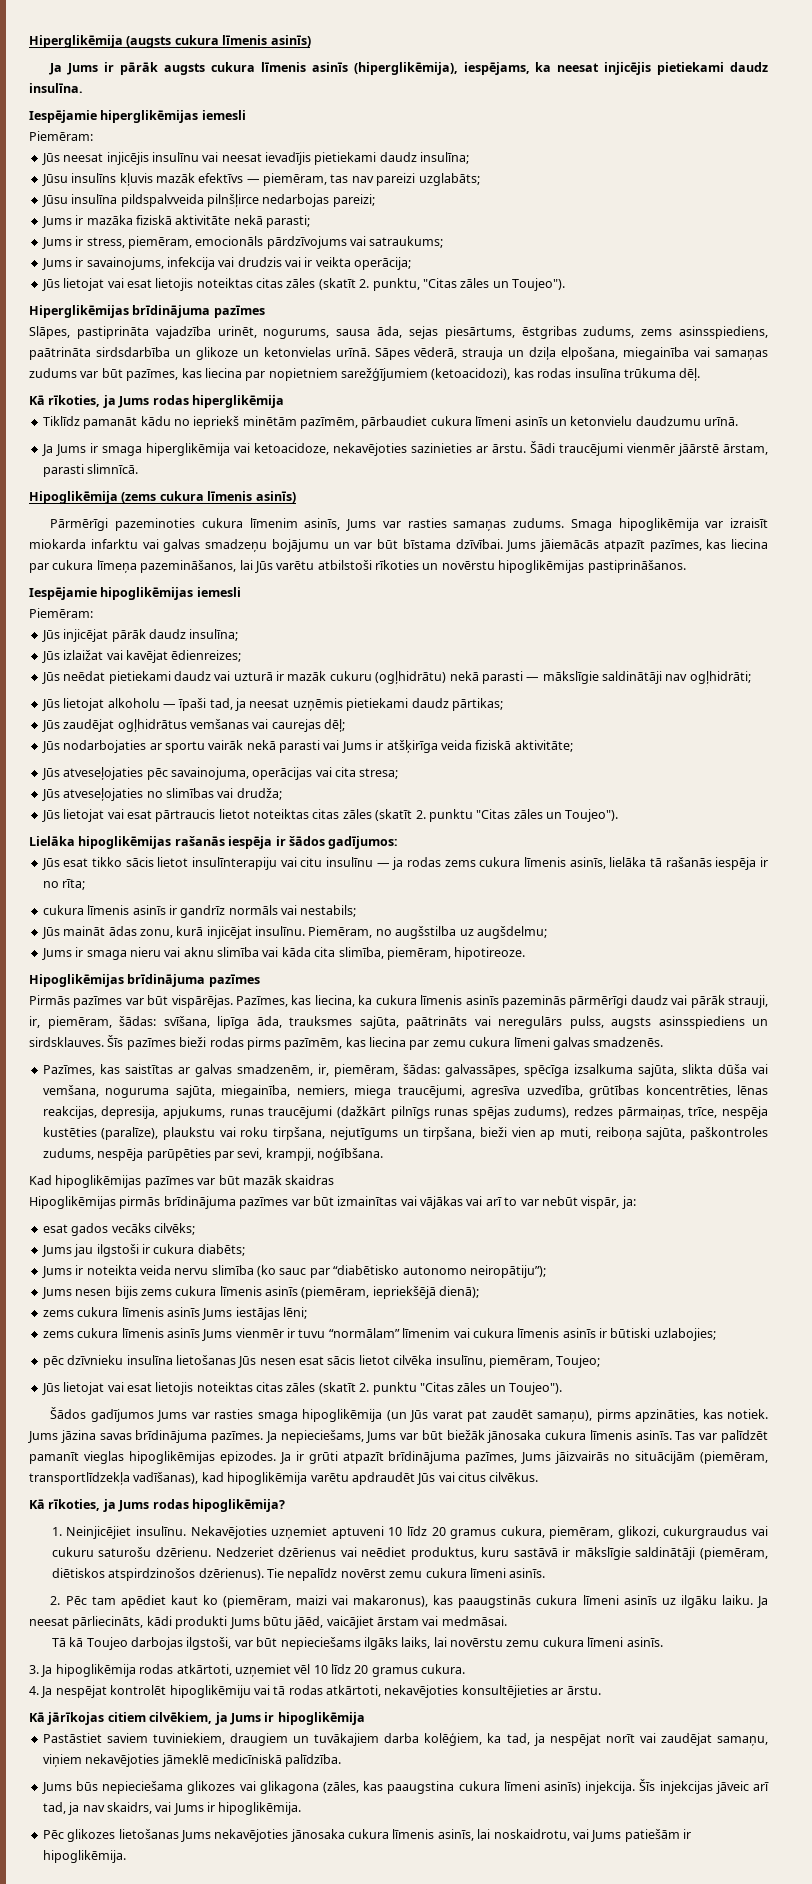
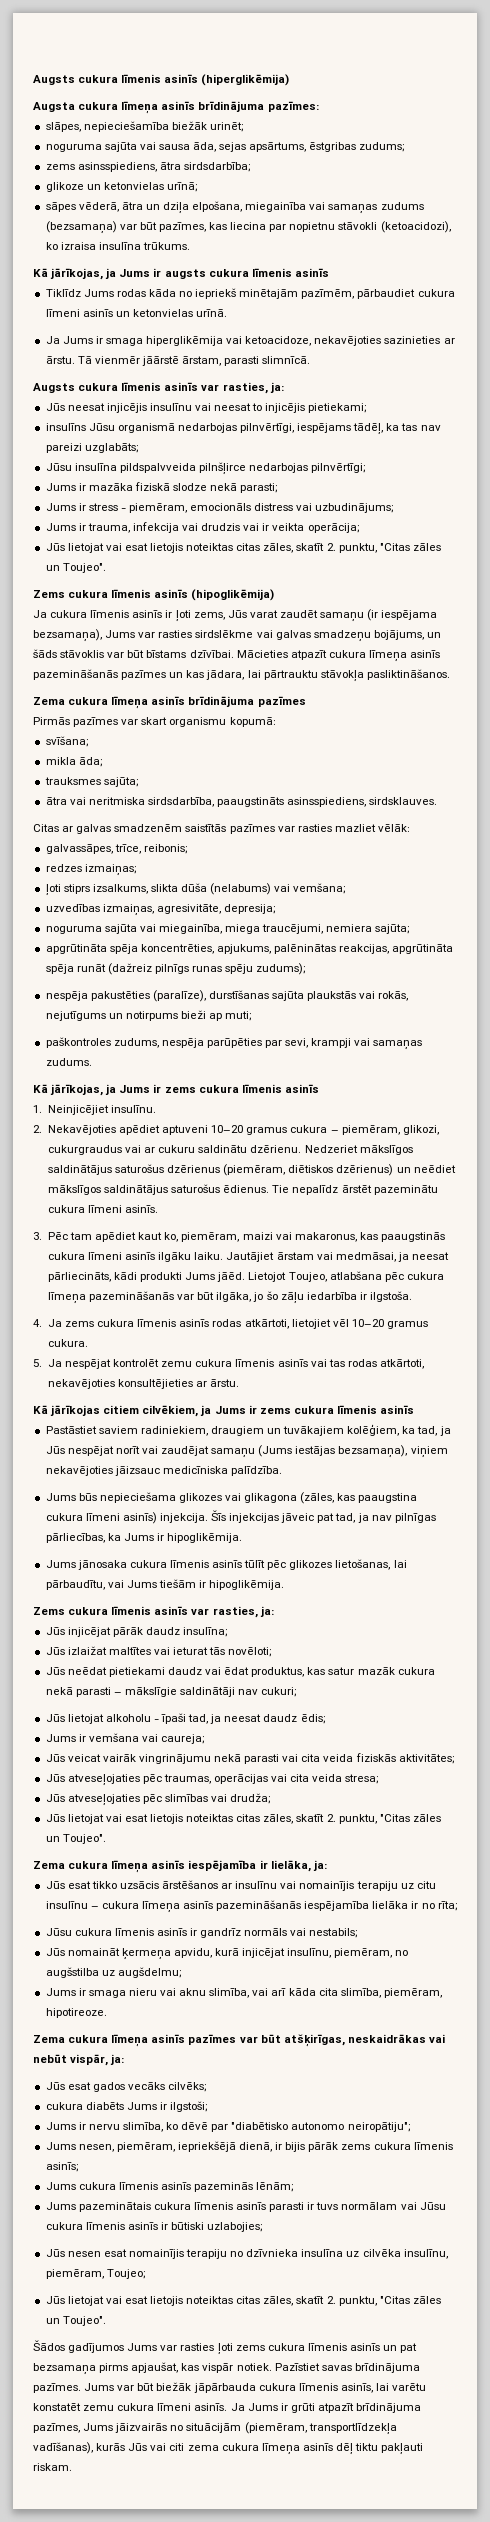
[29,35,311,48] [49,62,768,75] [29,83,83,93] [29,110,246,123] [29,131,93,141] Hiperglikēmija (augsts cukura līmenis asinīs) // Ja Jums ir pārāk augsts cukura līmenis asinīs (hiperglikēmija), iespējams, ka neesat injicējis pietiekami daudz insulīna. // Iespējamie hiperglikēmijas iemesli // Piemēram: -> [33,74,290,86] [33,101,319,114] [45,121,243,132] [45,142,405,152] [45,162,250,172] [45,182,197,192] [45,201,424,214] [45,221,451,234] [45,242,190,250] [33,268,329,280] [45,288,455,299] [45,309,228,317] [45,336,455,346] [45,356,311,366] [33,382,284,394] Augsts cukura līmenis asinīs (hiperglikēmija) // Augsta cukura līmeņa asinīs brīdinājuma pazīmes: // slāpes, nepieciešamība biežāk urinēt; // noguruma sajūta vai sausa āda, sejas apsārtums, ēstgribas zudums; // zems asinsspiediens, ātra sirdsdarbība; // glikoze un ketonvielas urīnā; // sāpes vēderā, ātra un dziļa elpošana, miegainība vai samaņas zudums (bezsamaņa) var būt pazīmes, kas liecina par nopietnu stāvokli (ketoacidozi), ko izraisa insulīna trūkums. // Kā jārīkojas, ja Jums ir augsts cukura līmenis asinīs // Tiklīdz Jums rodas kāda no iepriekš minētajām pazīmēm, pārbaudiet cukura līmeni asinīs un ketonvielas urīnā. // Ja Jums ir smaga hiperglikēmija vai ketoacidoze, nekavējoties sazinieties ar ārstu. Tā vienmēr jāārstē ārstam, parasti slimnīcā. // Augsts cukura līmenis asinīs var rasties, ja:
[265,152,470,165] [41,173,327,186] ievadījis pietiekami daudz insulīna; // Jūsu insulīns kļuvis mazāk efektīvs — piemēram, -> [252,403,367,413] [45,423,400,435] to injicējis pietiekami; // insulīns Jūsu organismā nedarbojas pilnvērtīgi, iespējams tādēļ, ka
[332,194,375,207] pareizi; -> [311,463,366,473] pilnvērtīgi;
[175,215,231,225] aktivitāte -> [173,483,208,491] slodze
[86,236,444,249] [41,257,164,270] stress, piemēram, emocionāls pārdzīvojums vai satraukums; // Jums ir savainojums, -> [88,503,394,513] [45,523,130,533] stress - piemēram, emocionāls distress vai uzbudinājums; // Jums ir trauma,
[286,278,565,291] [29,305,265,318] [29,326,769,339] [29,347,768,360] [29,368,701,381] [29,395,284,408] [42,416,738,429] [41,441,768,456] [42,464,139,477] [29,491,296,504] [50,518,769,531] [29,539,768,552] [29,560,686,573] [29,587,241,600] [29,608,93,618] [41,629,239,642] [41,650,242,663] [41,671,751,684] [41,698,503,711] [41,719,345,732] [41,740,573,753] [41,767,399,780] [41,788,282,801] [41,809,619,822] [29,836,399,849] [41,857,769,870] [42,879,86,890] [42,905,357,918] [41,926,547,939] [41,947,526,960] [29,974,124,987] zāles (skatīt 2. punktu, "Citas zāles un Toujeo"). // Hiperglikēmijas brīdinājuma pazīmes // Slāpes, pastiprināta vajadzība urinēt, nogurums, sausa āda, sejas piesārtums, ēstgribas zudums, zems asinsspiediens, paātrināta sirdsdarbība un glikoze un ketonvielas urīnā. Sāpes vēderā, strauja un dziļa elpošana, miegainība vai samaņas zudums var būt pazīmes, kas liecina par nopietniem sarežģījumiem (ketoacidozi), kas rodas insulīna trūkuma dēļ. // Kā rīkoties, ja Jums rodas hiperglikēmija // Tiklīdz pamanāt kādu no iepriekš minētām pazīmēm, pārbaudiet cukura līmeni asinīs un ketonvielu daudzumu urīnā. // Ja Jums ir smaga hiperglikēmija vai ketoacidoze, nekavējoties sazinieties ar ārstu. Šādi traucējumi vienmēr jāārstē ārstam, parasti slimnīcā. // Hipoglikēmija (zems cukura līmenis asinīs) // Pārmērīgi pazeminoties cukura līmenim asinīs, Jums var rasties samaņas zudums. Smaga hipoglikēmija var izraisīt miokarda infarktu vai galvas smadzeņu bojājumu un var būt bīstama dzīvībai. Jums jāiemācās atpazīt pazīmes, kas liecina par cukura līmeņa pazemināšanos, lai Jūs varētu atbilstoši rīkoties un novērstu hipoglikēmijas pastiprināšanos. // Iespējamie hipoglikēmijas iemesli // Piemēram: // Jūs injicējat pārāk daudz insulīna; // Jūs izlaižat vai kavējat ēdienreizes; // Jūs neēdat pietiekami daudz vai uzturā ir mazāk cukuru (ogļhidrātu) nekā parasti — mākslīgie saldinātāji nav ogļhidrāti; // Jūs lietojat alkoholu — īpaši tad, ja neesat uzņēmis pietiekami daudz pārtikas; // Jūs zaudējat ogļhidrātus vemšanas vai caurejas dēļ; // Jūs nodarbojaties ar sportu vairāk nekā parasti vai Jums ir atšķirīga veida fiziskā aktivitāte; // Jūs atveseļojaties pēc savainojuma, operācijas vai cita stresa; // Jūs atveseļojaties no slimības vai drudža; // Jūs lietojat vai esat pārtraucis lietot noteiktas citas zāles (skatīt 2. punktu "Citas zāles un Toujeo"). // Lielāka hipoglikēmijas rašanās iespēja ir šādos gadījumos: // Jūs esat tikko sācis lietot insulīnterapiju vai citu insulīnu — ja rodas zems cukura līmenis asinīs, lielāka tā rašanās iespēja ir no rīta; // cukura līmenis asinīs ir gandrīz normāls vai nestabils; // Jūs maināt ādas zonu, kurā injicējat insulīnu. Piemēram, no augšstilba uz augšdelmu; // Jums ir smaga nieru vai aknu slimība vai kāda cita slimība, piemēram, hipotireoze. // Hipoglikēmijas -> [263,543,441,553] [45,563,106,573] [33,589,275,601] [33,609,438,622] [33,629,441,642] [33,649,441,662] [33,669,450,682] [33,696,186,709] zāles, skatīt 2. punktu, "Citas zāles un Toujeo". // Zems cukura līmenis asinīs (hipoglikēmija) // Ja cukura līmenis asinīs ir ļoti zems, Jūs varat zaudēt samaņu (ir iespējama bezsamaņa), Jums var rasties sirdslēkme vai galvas smadzeņu bojājums, un šāds stāvoklis var būt bīstams dzīvībai. Mācieties atpazīt cukura līmeņa asinīs pazemināšanās pazīmes un kas jādara, lai pārtrauktu stāvokļa pasliktināšanos. // Zema cukura līmeņa asinīs
[147,995,768,1008] [29,1016,768,1029] [29,1035,664,1050] [42,1064,768,1077] [42,1085,769,1098] [42,1106,768,1119] [42,1127,686,1140] būt vispārējas. Pazīmes, kas liecina, ka cukura līmenis asinīs pazeminās pārmērīgi daudz vai pārāk strauji, ir, piemēram, šādas: svīšana, lipīga āda, trauksmes sajūta, paātrināts vai neregulārs pulss, augsts asinsspiediens un sirdsklauves. Šīs pazīmes bieži rodas pirms pazīmēm, kas liecina par zemu cukura līmeni galvas smadzenēs. // Pazīmes, kas saistītas ar galvas smadzenēm, ir, piemēram, šādas: galvassāpes, spēcīga izsalkuma sajūta, slikta dūša vai vemšana, noguruma sajūta, miegainība, nemiers, miega traucējumi, agresīva uzvedība, grūtības koncentrēties, lēnas reakcijas, depresija, apjukums, runas traucējumi (dažkārt pilnīgs runas spējas zudums), redzes pārmaiņas, trīce, nespēja kustēties (paralīze), plaukstu vai roku tirpšana, nejutīgums un tirpšana, bieži vien ap muti, reiboņa sajūta, -> [141,717,276,727] [45,736,88,747] [45,757,102,767] [44,777,138,787] [45,797,438,807] [33,824,410,834] [45,844,187,854] [45,864,136,876] [45,883,346,896] [45,904,275,916] [45,924,410,934] [45,944,454,954] [45,963,306,975] [45,990,409,1002] [45,1010,252,1021] skart organismu kopumā: // svīšana; // mikla āda; // trauksmes sajūta; // ātra vai neritmiska sirdsdarbība, paaugstināts asinsspiediens, sirdsklauves. // Citas ar galvas smadzenēm saistītās pazīmes var rasties mazliet vēlāk: // galvassāpes, trīce, reibonis; // redzes izmaiņas; // ļoti stiprs izsalkums, slikta dūša (nelabums) vai vemšana; // uzvedības izmaiņas, agresivitāte, depresija; // noguruma sajūta vai miegainība, miega traucējumi, nemiera sajūta; // apgrūtināta spēja koncentrēties, apjukums, palēninātas reakcijas, apgrūtināta spēja runāt (dažreiz pilnīgs runas spēju zudums); // nespēja pakustēties (paralīze), durstīšanas sajūta plaukstās vai rokās, nejutīgums un notirpums bieži ap muti; //
[265,1148,383,1161] [29,1175,335,1188] [29,1196,636,1209] [42,1223,195,1236] [41,1244,245,1257] [41,1265,546,1278] [41,1286,480,1299] [42,1307,307,1320] [42,1328,716,1341] [42,1355,601,1368] [41,1382,562,1395] [50,1407,769,1422] [28,1430,768,1443] [29,1451,769,1464] [29,1472,539,1485] [29,1499,285,1512] [51,1526,768,1539] [51,1547,769,1560] [51,1568,546,1581] [50,1596,61,1605] krampji, noģībšana. // Kad hipoglikēmijas pazīmes var būt mazāk skaidras // Hipoglikēmijas pirmās brīdinājuma pazīmes var būt izmainītas vai vājākas vai arī to var nebūt vispār, ja: // esat gados vecāks cilvēks; // Jums jau ilgstoši ir cukura diabēts; // Jums ir noteikta veida nervu slimība (ko sauc par “diabētisko autonomo neiropātiju”); // Jums nesen bijis zems cukura līmenis asinīs (piemēram, iepriekšējā dienā); // zems cukura līmenis asinīs Jums iestājas lēni; // zems cukura līmenis asinīs Jums vienmēr ir tuvu “normālam” līmenim vai cukura līmenis asinīs ir būtiski uzlabojies; // pēc dzīvnieku insulīna lietošanas Jūs nesen esat sācis lietot cilvēka insulīnu, piemēram, Toujeo; // Jūs lietojat vai esat lietojis noteiktas citas zāles (skatīt 2. punktu "Citas zāles un Toujeo"). // Šādos gadījumos Jums var rasties smaga hipoglikēmija (un Jūs varat pat zaudēt samaņu), pirms apzināties, kas notiek. Jums jāzina savas brīdinājuma pazīmes. Ja nepieciešams, Jums var būt biežāk jānosaka cukura līmenis asinīs. Tas var palīdzēt pamanīt vieglas hipoglikēmijas epizodes. Ja ir grūti atpazīt brīdinājuma pazīmes, Jums jāizvairās no situācijām (piemēram, transportlīdzekļa vadīšanas), kad hipoglikēmija varētu apdraudēt Jūs vai citus cilvēkus. // Kā rīkoties, ja Jums rodas hipoglikēmija? // 1. Neinjicējiet insulīnu. Nekavējoties uzņemiet aptuveni 10 līdz 20 gramus cukura, piemēram, glikozi, cukurgraudus vai cukuru saturošu dzērienu. Nedzeriet dzērienus vai neēdiet produktus, kuru sastāvā ir mākslīgie saldinātāji (piemēram, diētiskos atspirdzinošos dzērienus). Tie nepalīdz novērst zemu cukura līmeni asinīs. // 2. -> [311,1038,423,1050] [45,1058,92,1066] [33,1084,319,1096] [33,1105,157,1115] [33,1125,439,1135] [47,1145,413,1155] [47,1164,456,1176] [47,1184,438,1195] [47,1205,159,1213] [33,1232,42,1240] krampji vai samaņas zudums. // Kā jārīkojas, ja Jums ir zems cukura līmenis asinīs // 1. Neinjicējiet insulīnu. // 2. Nekavējoties apēdiet aptuveni 10–20 gramus cukura – piemēram, glikozi, cukurgraudus vai ar cukuru saldinātu dzērienu. Nedzeriet mākslīgos saldinātājus saturošus dzērienus (piemēram, diētiskos dzērienus) un neēdiet mākslīgos saldinātājus saturošus ēdienus. Tie nepalīdz ārstēt pazeminātu cukura līmeni asinīs. // 3.
[202,1595,291,1608] ko (piemēram, -> [164,1232,240,1242] ko, piemēram,
[353,1595,429,1607] makaronus), -> [294,1232,357,1242] makaronus,
[661,1598,676,1605] uz -> (156, 1256) none
[757,1596,769,1608] Ja -> [226,1252,409,1262] Jautājiet ārstam vai medmāsai, ja
[262,1616,507,1629] [51,1637,663,1650] [29,1664,369,1677] būtu jāēd, vaicājiet ārstam vai medmāsai. // Tā kā Toujeo darbojas ilgstoši, var būt nepieciešams ilgāks laiks, lai novērstu zemu cukura līmeni asinīs. // 3. Ja hipoglikēmija rodas atkārtoti, uzņemiet vēl 10 līdz 20 -> [217,1271,444,1282] [47,1291,413,1304] [33,1319,384,1329] jāēd. Lietojot Toujeo, atlabšana pēc cukura līmeņa pazemināšanās var būt ilgāka, jo šo zāļu iedarbība ir ilgstoša. // 4. Ja zems cukura līmenis asinīs rodas atkārtoti, lietojiet vēl 10–20
[29,1686,39,1695] 4. -> [33,1359,42,1367] 5.
[169,1685,286,1698] hipoglikēmiju vai tā -> [161,1359,345,1367] zemu cukura līmenis asinīs vai tas
[277,1712,365,1725] hipoglikēmija -> [259,1405,415,1414] zems cukura līmenis asinīs
[152,1733,225,1745] tuviniekiem, -> [140,1426,208,1436] radiniekiem,
[384,1733,420,1743] darba -> (345, 1431) none
(545, 1739) none -> [45,1446,65,1454] Jūs
[717,1736,769,1746] [42,1754,282,1767] samaņu, viņiem nekavējoties jāmeklē medicīniskā -> [211,1445,448,1458] [45,1466,228,1476] samaņu (Jums iestājas bezsamaņa), viņiem nekavējoties jāizsauc medicīniska
[753,1782,769,1791] arī -> [317,1513,335,1523] pat
[106,1802,172,1814] skaidrs, vai -> [394,1513,436,1523] [45,1533,121,1543] pilnīgas pārliecības, ka
[42,1829,691,1842] [42,1850,126,1863] Pēc glikozes lietošanas Jums nekavējoties jānosaka cukura līmenis asinīs, lai noskaidrotu, vai Jums patiešām ir hipoglikēmija. -> [45,1559,407,1570] [45,1579,285,1590] [33,1606,274,1618] [45,1627,228,1637] [45,1646,272,1657] [45,1667,435,1677] [45,1687,297,1697] [45,1713,325,1724] [45,1733,205,1744] [45,1753,454,1764] [45,1774,379,1786] [45,1793,271,1806] [45,1814,441,1824] [45,1834,106,1844] [33,1860,327,1873] [45,1880,436,1891] [45,1900,457,1913] [45,1928,358,1938] [45,1948,409,1960] [45,1967,181,1978] [45,1988,442,1998] [45,2008,107,2018] [33,2034,445,2047] [33,2054,125,2066] [45,2082,207,2092] [45,2101,208,2112] [45,2122,410,2132] [45,2141,453,2152] [45,2162,78,2172] [45,2182,294,2192] [45,2202,446,2212] [45,2222,263,2232] [45,2249,448,2259] [45,2269,145,2279] [45,2296,441,2306] [45,2316,106,2326] [33,2340,418,2355] [33,2362,420,2375] [33,2382,427,2393] [33,2403,422,2413] [33,2422,397,2435] [33,2442,424,2455] [33,2463,72,2471] Jums jānosaka cukura līmenis asinīs tūlīt pēc glikozes lietošanas, lai pārbaudītu, vai Jums tiešām ir hipoglikēmija. // Zems cukura līmenis asinīs var rasties, ja: // Jūs injicējat pārāk daudz insulīna; // Jūs izlaižat maltītes vai ieturat tās novēloti; // Jūs neēdat pietiekami daudz vai ēdat produktus, kas satur mazāk cukura nekā parasti – mākslīgie saldinātāji nav cukuri; // Jūs lietojat alkoholu - īpaši tad, ja neesat daudz ēdis; // Jums ir vemšana vai caureja; // Jūs veicat vairāk vingrinājumu nekā parasti vai cita veida fiziskās aktivitātes; // Jūs atveseļojaties pēc traumas, operācijas vai cita veida stresa; // Jūs atveseļojaties pēc slimības vai drudža; // Jūs lietojat vai esat lietojis noteiktas citas zāles, skatīt 2. punktu, "Citas zāles un Toujeo". // Zema cukura līmeņa asinīs iespējamība ir lielāka, ja: // Jūs esat tikko uzsācis ārstēšanos ar insulīnu vai nomainījis terapiju uz citu insulīnu – cukura līmeņa asinīs pazemināšanās iespējamība lielāka ir no rīta; // Jūsu cukura līmenis asinīs ir gandrīz normāls vai nestabils; // Jūs nomaināt ķermeņa apvidu, kurā injicējat insulīnu, piemēram, no augšstilba uz augšdelmu; // Jums ir smaga nieru vai aknu slimība, vai arī kāda cita slimība, piemēram, hipotireoze. // Zema cukura līmeņa asinīs pazīmes var būt atšķirīgas, neskaidrākas vai nebūt vispār, ja: // Jūs esat gados vecāks cilvēks; // cukura diabēts Jums ir ilgstoši; // Jums ir nervu slimība, ko dēvē par "diabētisko autonomo neiropātiju"; // Jums nesen, piemēram, iepriekšējā dienā, ir bijis pārāk zems cukura līmenis asinīs; // Jums cukura līmenis asinīs pazeminās lēnām; // Jums pazeminātais cukura līmenis asinīs parasti ir tuvs normālam vai Jūsu cukura līmenis asinīs ir būtiski uzlabojies; // Jūs nesen esat nomainījis terapiju no dzīvnieka insulīna uz cilvēka insulīnu, piemēram, Toujeo; // Jūs lietojat vai esat lietojis noteiktas citas zāles, skatīt 2. punktu, "Citas zāles un Toujeo". // Šādos gadījumos Jums var rasties ļoti zems cukura līmenis asinīs un pat bezsamaņa pirms apjaušat, kas vispār notiek. Pazīstiet savas brīdinājuma pazīmes. Jums var būt biežāk jāpārbauda cukura līmenis asinīs, lai varētu konstatēt zemu cukura līmeni asinīs. Ja Jums ir grūti atpazīt brīdinājuma pazīmes, Jums jāizvairās no situācijām (piemēram, transportlīdzekļa vadīšanas), kurās Jūs vai citi zema cukura līmeņa asinīs dēļ tiktu pakļauti riskam.

